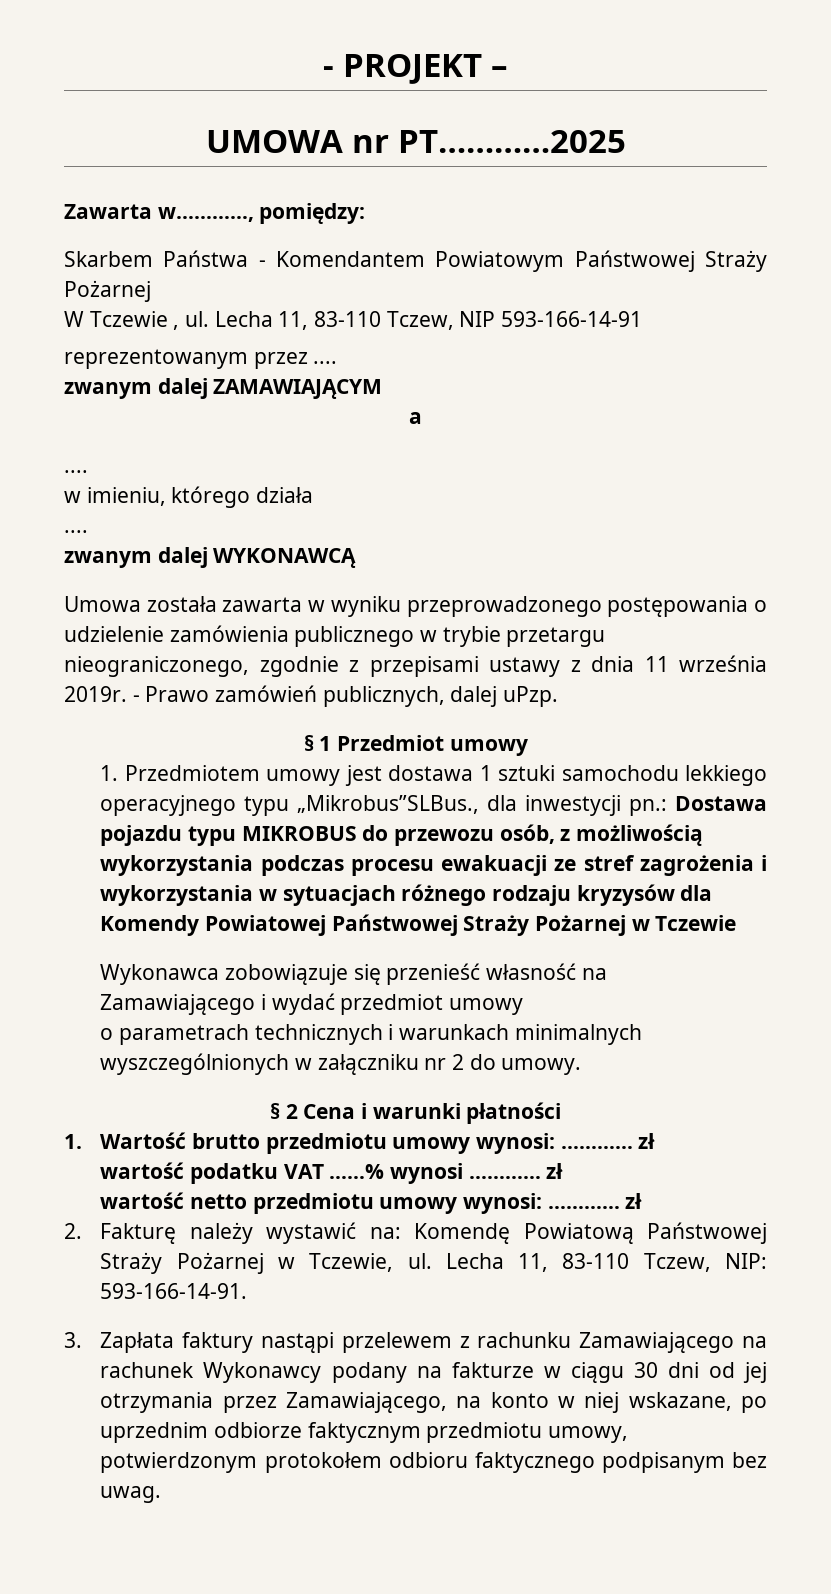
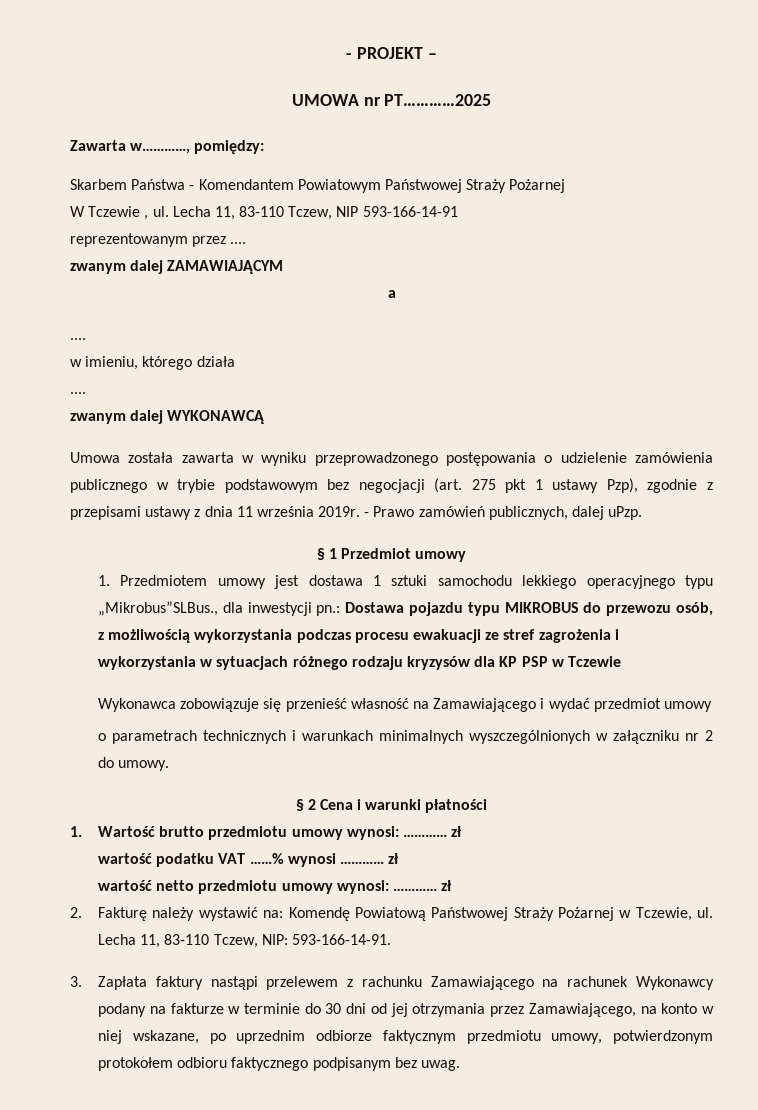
[506,627,606,647] [64,656,249,677] przetargu nieograniczonego, -> [224,478,638,493] podstawowym bez negocjacji (art. 275 pkt 1 ustawy Pzp),
[100,914,627,936] Komendy Powiatowej Państwowej Straży Pożarnej -> [499,656,548,667] KP PSP
[570,1362,624,1383] ciągu -> [243,1003,321,1014] terminie do

